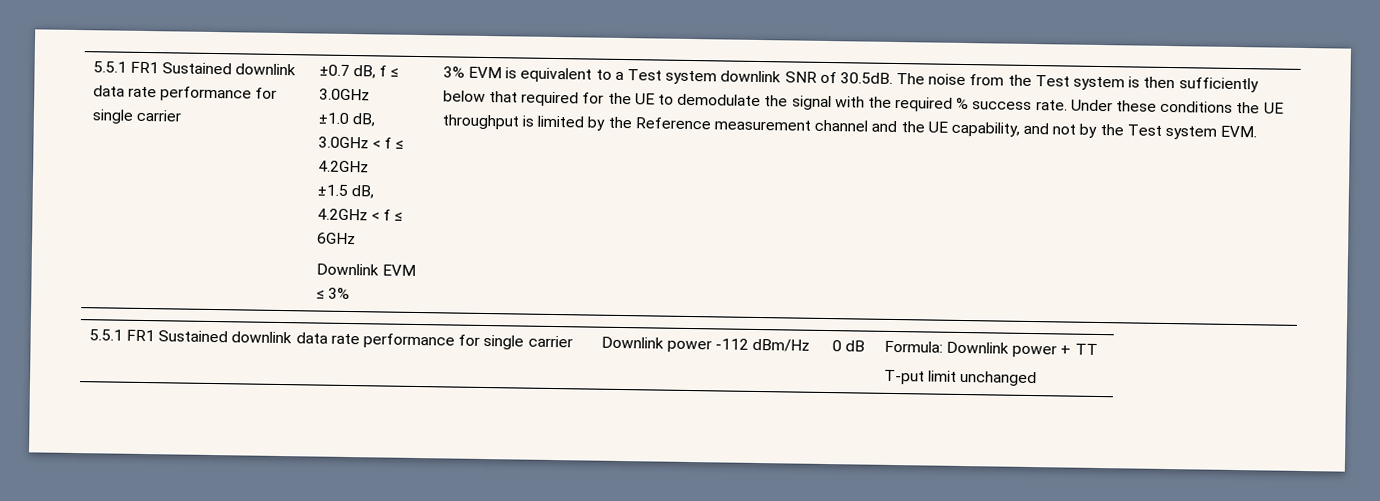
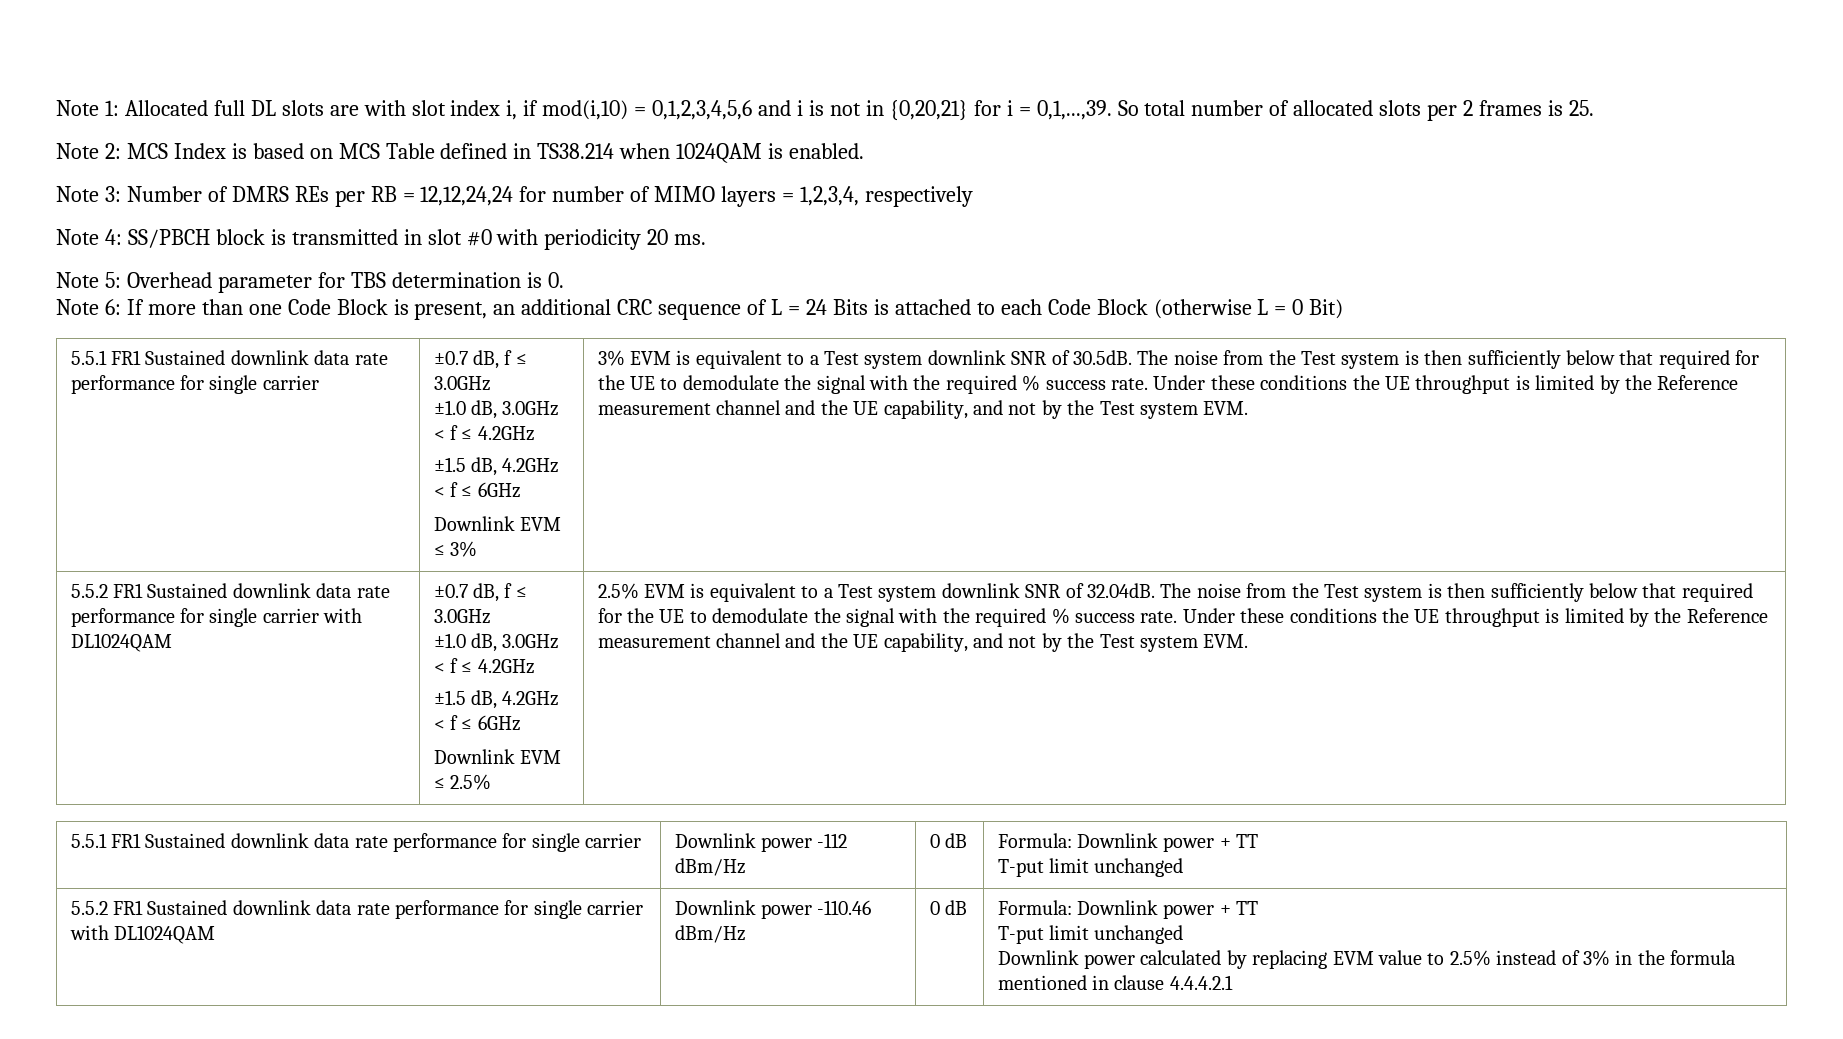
(92, 67) none -> [56,100,1594,121] [56,143,865,163] [56,186,973,207] [56,229,707,250] [56,272,564,293] [56,299,1344,320] Note 1: Allocated full DL slots are with slot index i, if mod(i,10) = 0,1,2,3,4,5,6 and i is not in {0,20,21} for i = 0,1,...,39. So total number of allocated slots per 2 frames is 25. // Note 2: MCS Index is based on MCS Table defined in TS38.214 when 1024QAM is enabled. // Note 3: Number of DMRS REs per RB = 12,12,24,24 for number of MIMO layers = 1,2,3,4, respectively // Note 4: SS/PBCH block is transmitted in slot #0 with periodicity 20 ms. // Note 5: Overhead parameter for TBS determination is 0. // Note 6: If more than one Code Block is present, an additional CRC sequence of L = 24 Bits is attached to each Code Block (otherwise L = 0 Bit) //
(1258, 131) none -> [70,583,390,598] [70,608,363,627] [70,633,172,652] [433,583,527,602] [433,609,491,624] [433,633,560,652] [433,658,535,674] [433,690,560,709] [433,715,521,731] [433,749,561,764] [433,774,491,790] [597,583,1753,602] [597,608,1768,627] [597,633,1249,652] // 5.5.2 FR1 Sustained downlink data rate performance for single carrier with DL1024QAM | ±0.7 dB, f ≤ 3.0GHz // ±1.0 dB, 3.0GHz < f ≤ 4.2GHz // ±1.5 dB, 4.2GHz < f ≤ 6GHz // Downlink EVM ≤ 2.5% | 2.5% EVM is equivalent to a Test system downlink SNR of 32.04dB. The noise from the Test system is then sufficiently below that required for the UE to demodulate the signal with the required % success rate. Under these conditions the UE throughput is limited by the Reference measurement channel and the UE capability, and not by the Test system EVM.
(1038, 378) none -> [70,900,644,919] [69,925,215,944] [674,900,872,919] [674,925,746,943] [929,900,967,915] [997,900,1259,919] [997,925,1184,944] [997,950,1736,969] [997,975,1233,990] // 5.5.2 FR1 Sustained downlink data rate performance for single carrier with DL1024QAM | Downlink power -110.46 dBm/Hz | 0 dB | Formula: Downlink power + TT // T-put limit unchanged // Downlink power calculated by replacing EVM value to 2.5% instead of 3% in the formula mentioned in clause 4.4.4.2.1

